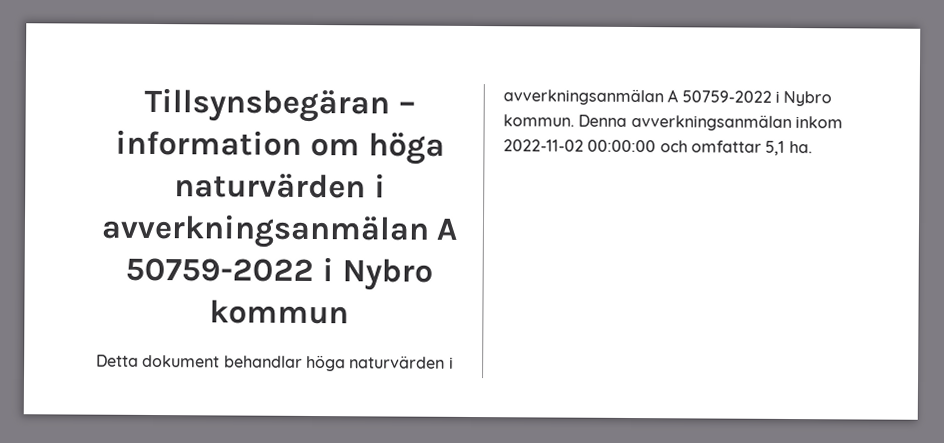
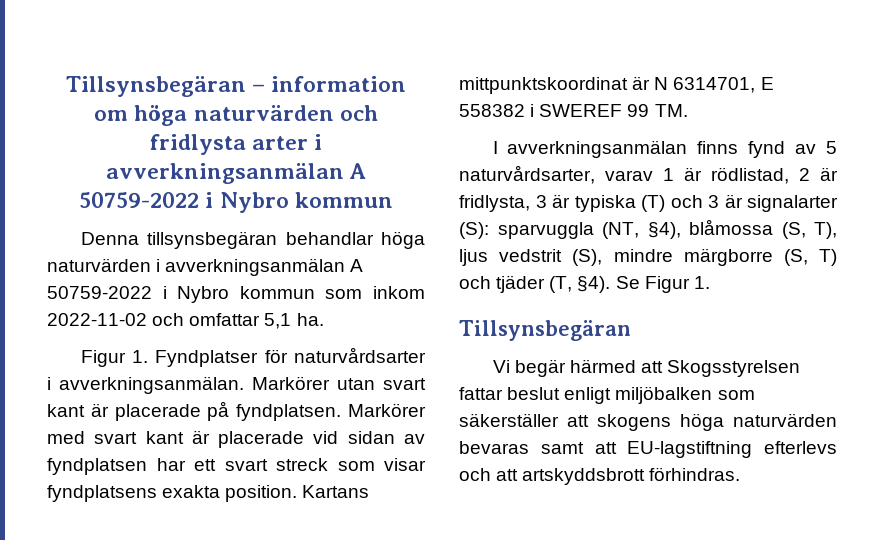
[373,173,386,198] [100,213,459,249] [125,257,433,291] [209,299,349,325] [96,354,454,372] [503,88,833,107] [503,113,792,132] i avverkningsanmälan A 50759-2022 i Nybro kommun // Detta dokument behandlar höga naturvärden i avverkningsanmälan A 50759-2022 i Nybro kommun. Denna avverkningsanmälan -> [339,105,378,121] [149,134,323,155] [105,163,367,184] [79,192,393,213] [80,231,425,249] [47,258,364,276] [47,286,363,303] och fridlysta arter i avverkningsanmälan A 50759-2022 i Nybro kommun // Denna tillsynsbegäran behandlar höga naturvärden i avverkningsanmälan A 50759-2022 i Nybro kommun som
[587,139,657,153] 00:00:00 -> (147, 319) none
(813, 147) none -> [80,347,426,367] [47,376,426,394] [47,401,427,421] [47,430,425,448] [47,458,426,475] [47,485,370,502] [459,76,774,94] [459,104,688,117] [492,140,837,158] [459,165,838,184] [459,194,838,212] [459,219,837,239] [459,248,837,266] [459,275,710,293] [459,320,631,341] [492,359,801,377] [459,386,755,404] [459,413,837,431] [459,441,837,458] [459,467,741,485] // Figur 1. Fyndplatser för naturvårdsarter i avverkningsanmälan. Markörer utan svart kant är placerade på fyndplatsen. Markörer med svart kant är placerade vid sidan av fyndplatsen har ett svart streck som visar fyndplatsens exakta position. Kartans mittpunktskoordinat är N 6314701, E 558382 i SWEREF 99 TM. // I avverkningsanmälan finns fynd av 5 naturvårdsarter, varav 1 är rödlistad, 2 är fridlysta, 3 är typiska (T) och 3 är signalarter (S): sparvuggla (NT, §4), blåmossa (S, T), ljus vedstrit (S), mindre märgborre (S, T) och tjäder (T, §4). Se Figur 1. // Tillsynsbegäran // Vi begär härmed att Skogsstyrelsen fattar beslut enligt miljöbalken som säkerställer att skogens höga naturvärden bevaras samt att EU-lagstiftning efterlevs och att artskyddsbrott förhindras.

